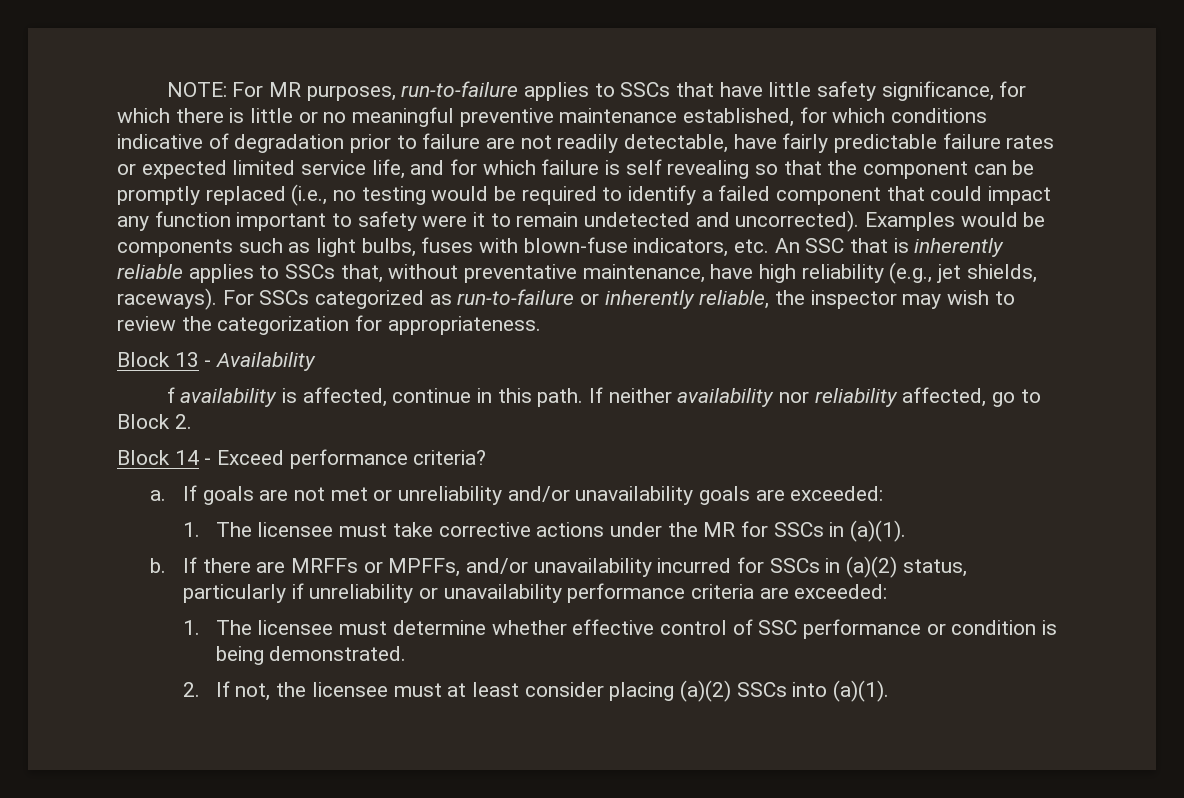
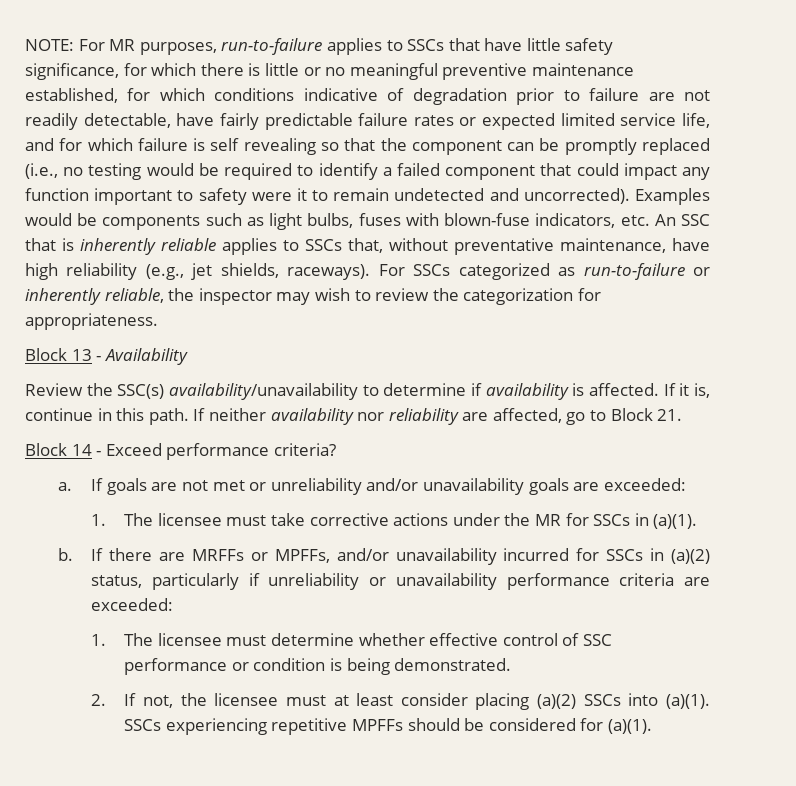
[166,387,387,407] f availability is affected, -> [25,383,710,400] Review the SSC(s) availability/unavailability to determine if availability is affected. If it is,
(898, 397) none -> [462,412,489,421] are
[174,414,192,429] 2. -> [657,409,683,421] 21.
(889, 691) none -> [124,718,653,735] SSCs experiencing repetitive MPFFs should be considered for (a)(1).

